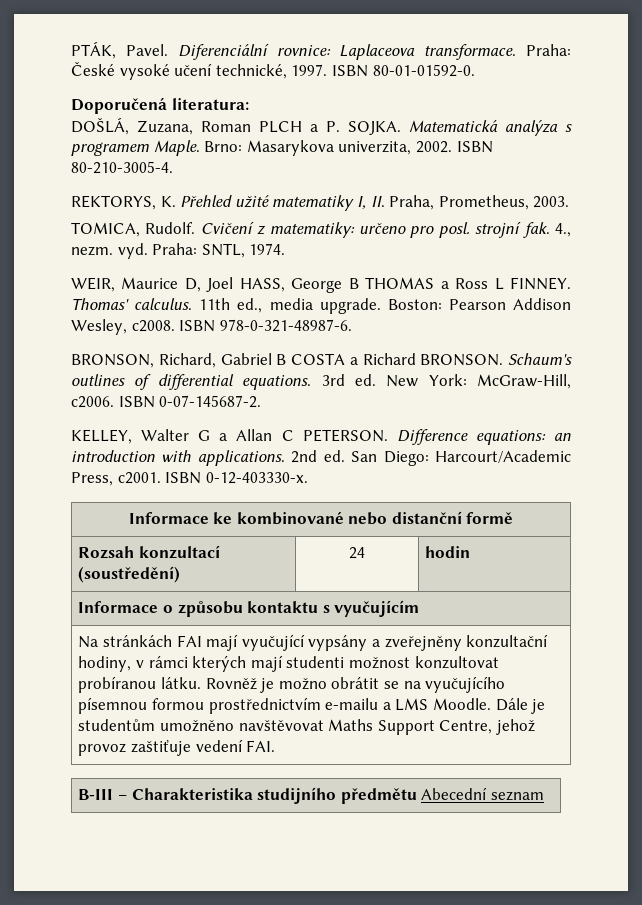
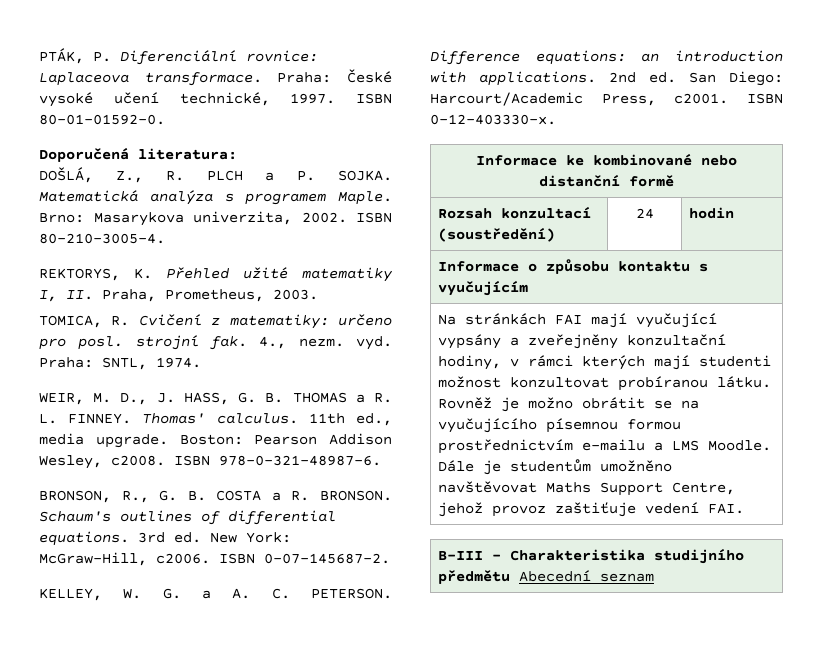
[125,44,168,56] Pavel. -> [93,52,111,62] P.
[137,120,251,135] Zuzana, Roman -> [115,171,184,183] Z., R.
[145,222,196,234] Rudolf. -> [111,316,130,326] R.
[121,277,504,293] Maurice D, Joel HASS, George B THOMAS a Ross L -> [93,392,393,405] [39,413,57,424] M. D., J. HASS, G. B. THOMAS a R. L.
[158,353,287,368] Richard, Gabriel B -> [121,490,206,503] R., G. B.
[362,353,416,365] Richard -> [291,491,310,501] R.
[141,429,294,441] Walter G a Allan C -> [123,588,290,599] W. G. a A. C.

